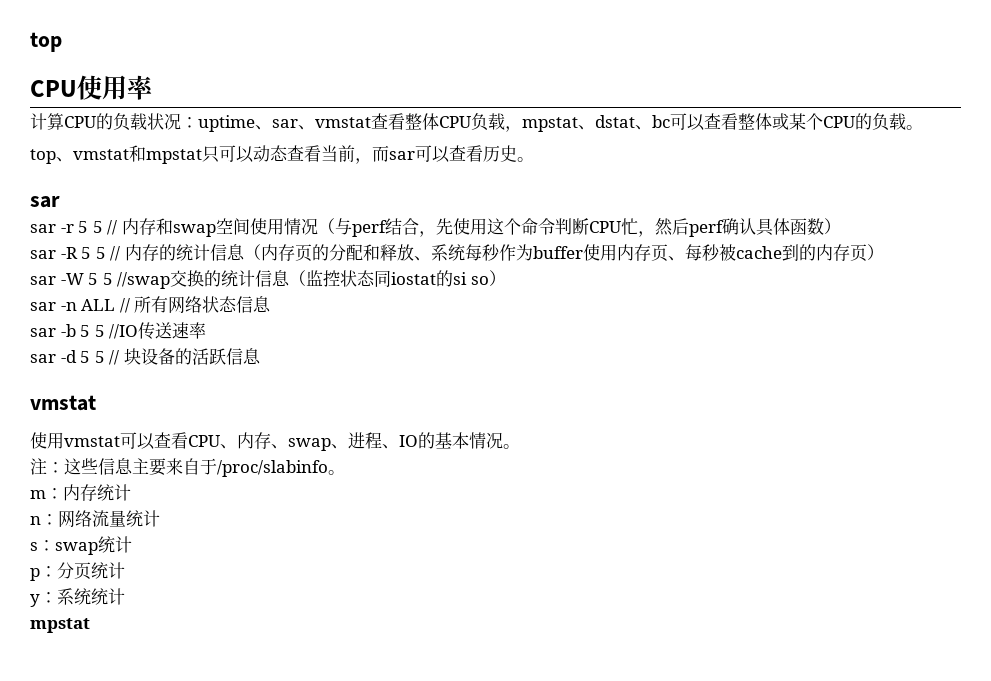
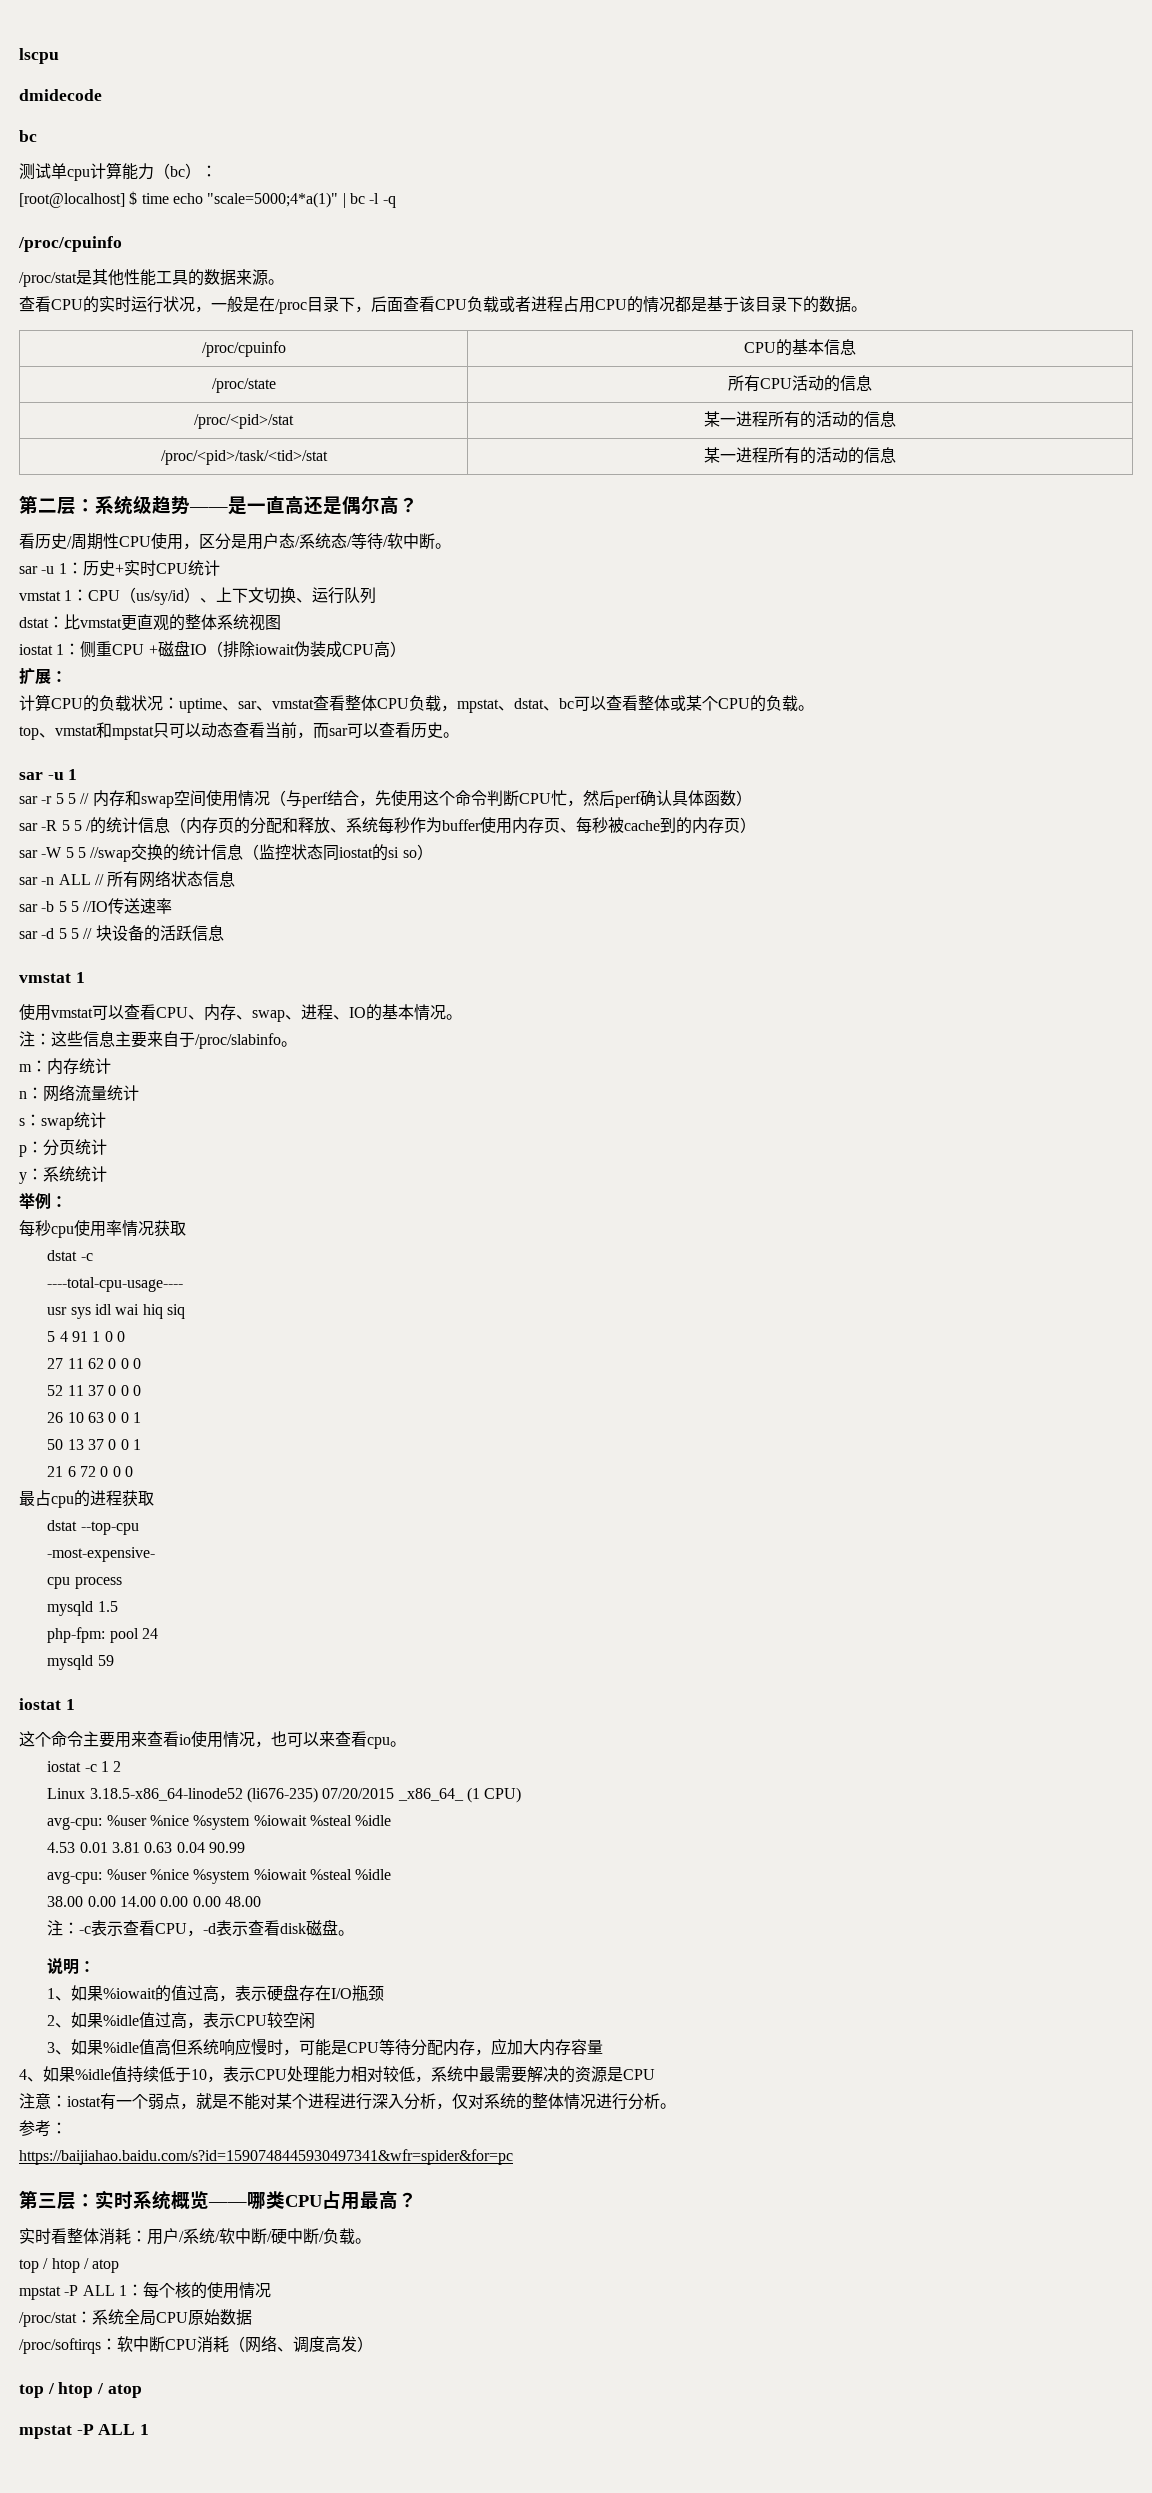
[30,32,62,52] [30,75,153,100] top // CPU使用率 -> [19,48,59,64] [19,89,102,101] [19,130,37,142] [19,162,217,181] [19,191,396,208] [18,236,122,252] [19,269,284,287] [19,296,867,314] [201,341,286,357] [744,339,856,356] [211,378,276,393] [728,375,872,392] [194,414,294,429] [704,411,896,428] [160,450,328,465] [704,447,896,464] [19,495,418,515] [19,533,451,550] [19,560,220,577] [19,587,377,605] [19,614,281,631] [19,640,406,658] [19,667,67,685] lscpu // dmidecode // bc // 测试单cpu计算能力（bc）： // [root@localhost] $ time echo "scale=5000;4*a(1)" | bc -l -q // /proc/cpuinfo // /proc/stat是其他性能工具的数据来源。 // 查看CPU的实时运行状况，一般是在/proc目录下，后面查看CPU负载或者进程占用CPU的情况都是基于该目录下的数据。 // /proc/cpuinfo | CPU的基本信息 // /proc/state | 所有CPU活动的信息 // /proc/<pid>/stat | 某一进程所有的活动的信息 // /proc/<pid>/task/<tid>/stat | 某一进程所有的活动的信息 // 第二层：系统级趋势——是一直高还是偶尔高？ // 看历史/周期性CPU使用，区分是用户态/系统态/等待/软中断。 // sar -u 1：历史+实时CPU统计 // vmstat 1：CPU（us/sy/id）、上下文切换、运行队列 // dstat：比vmstat更直观的整体系统视图 // iostat 1：侧重CPU +磁盘IO（排除iowait伪装成CPU高） // 扩展：
(60, 202) none -> [47,769,78,780] -u 1
[110,244,159,261] // 内存 -> [86,820,92,831] /
(96, 403) none -> [75,972,85,983] 1
[30,618,90,633] mpstat -> [19,1192,67,1209] [19,1220,186,1238] [47,1250,93,1261] [47,1277,184,1292] [47,1304,185,1319] [47,1331,125,1342] [47,1358,141,1369] [47,1385,141,1396] [47,1412,141,1423] [47,1439,141,1450] [47,1466,133,1477] [19,1490,154,1508] [47,1520,139,1535] [47,1547,156,1562] [47,1577,122,1589] [47,1601,118,1616] [47,1627,158,1643] [47,1655,114,1670] [19,1698,75,1710] [19,1731,406,1749] [47,1761,122,1772] [47,1787,522,1803] [47,1815,392,1830] [47,1842,245,1853] [47,1869,392,1884] [47,1896,261,1907] [47,1919,355,1937] [47,1958,96,1975] [47,1984,385,2002] [47,2012,316,2029] [47,2038,604,2056] [19,2066,655,2083] [19,2093,676,2110] [19,2120,67,2137] [19,2149,513,2165] [19,2190,417,2210] [19,2228,371,2245] [19,2258,120,2273] [19,2282,271,2300] [19,2309,252,2327] [19,2335,373,2354] [19,2382,142,2398] [19,2424,150,2439] 举例： // 每秒cpu使用率情况获取 // dstat -c // ----total-cpu-usage---- // usr sys idl wai hiq siq // 5 4 91 1 0 0 // 27 11 62 0 0 0 // 52 11 37 0 0 0 // 26 10 63 0 0 1 // 50 13 37 0 0 1 // 21 6 72 0 0 0 // 最占cpu的进程获取 // dstat --top-cpu // -most-expensive- // cpu process // mysqld 1.5 // php-fpm: pool 24 // mysqld 59 // iostat 1 // 这个命令主要用来查看io使用情况，也可以来查看cpu。 // iostat -c 1 2 // Linux 3.18.5-x86_64-linode52 (li676-235) 07/20/2015 _x86_64_ (1 CPU) // avg-cpu: %user %nice %system %iowait %steal %idle // 4.53 0.01 3.81 0.63 0.04 90.99 // avg-cpu: %user %nice %system %iowait %steal %idle // 38.00 0.00 14.00 0.00 0.00 48.00 // 注：-c表示查看CPU，-d表示查看disk磁盘。 // 说明： // 1、如果%iowait的值过高，表示硬盘存在I/O瓶颈 // 2、如果%idle值过高，表示CPU较空闲 // 3、如果%idle值高但系统响应慢时，可能是CPU等待分配内存，应加大内存容量 // 4、如果%idle值持续低于10，表示CPU处理能力相对较低，系统中最需要解决的资源是CPU // 注意：iostat有一个弱点，就是不能对某个进程进行深入分析，仅对系统的整体情况进行分析。 // 参考： // https://baijiahao.baidu.com/s?id=1590748445930497341&wfr=spider&for=pc // 第三层：实时系统概览——哪类CPU占用最高？ // 实时看整体消耗：用户/系统/软中断/硬中断/负载。 // top / htop / atop // mpstat -P ALL 1：每个核的使用情况 // /proc/stat：系统全局CPU原始数据 // /proc/softirqs：软中断CPU消耗（网络、调度高发） // top / htop / atop // mpstat -P ALL 1

